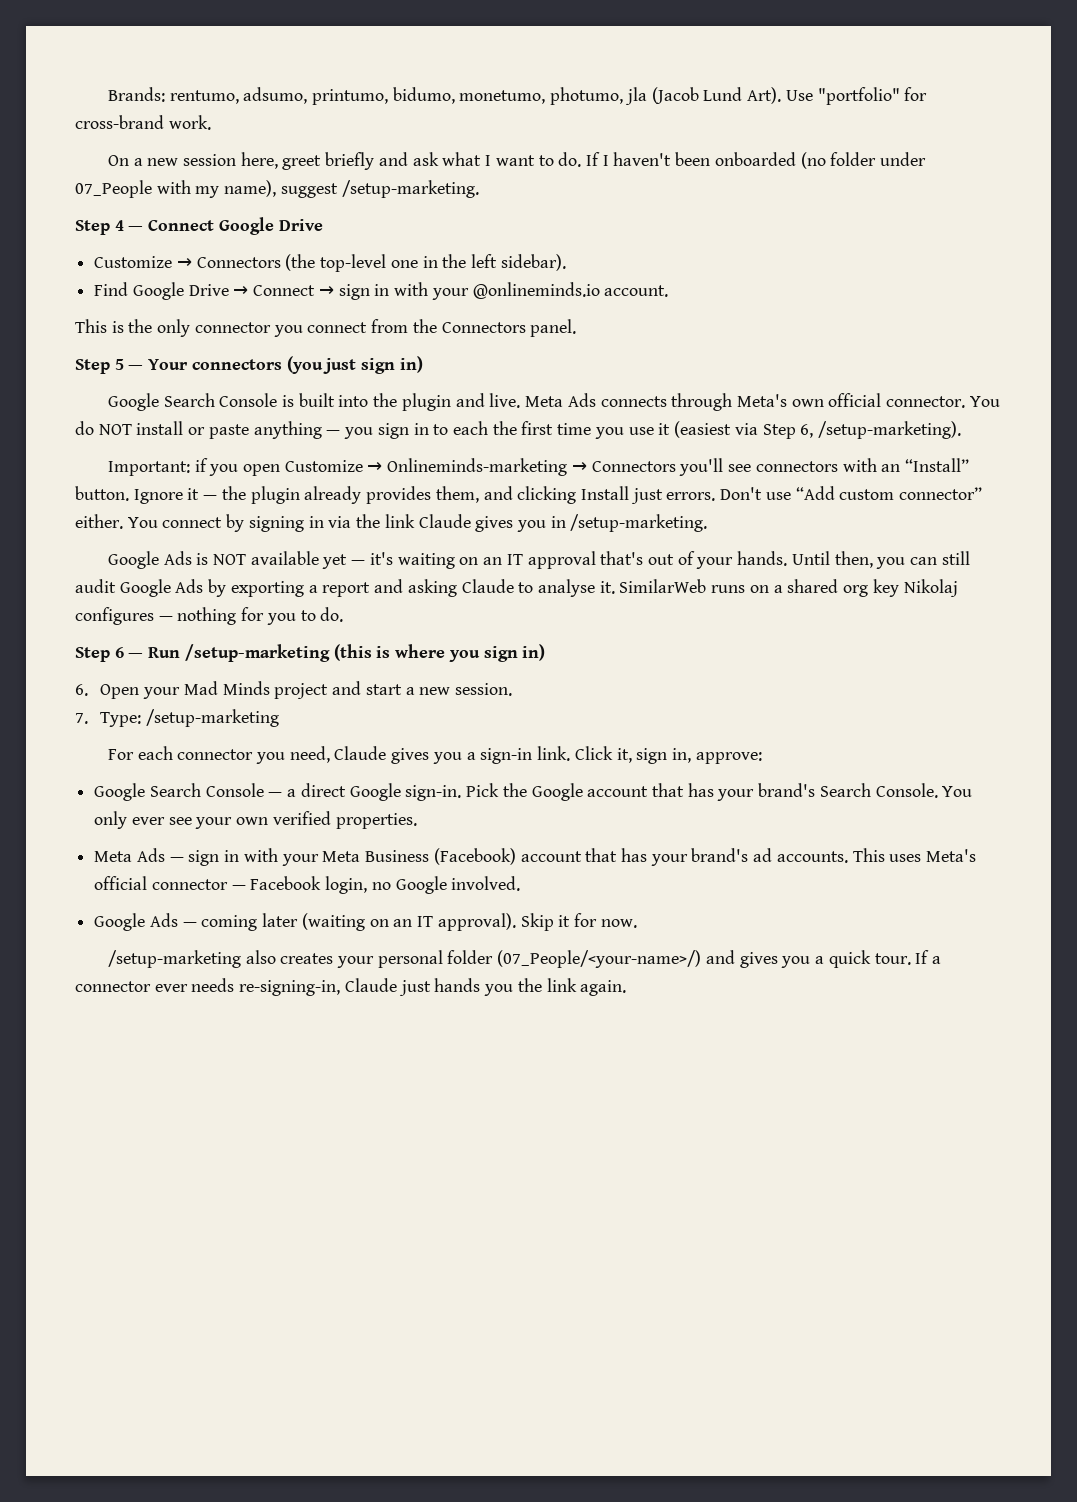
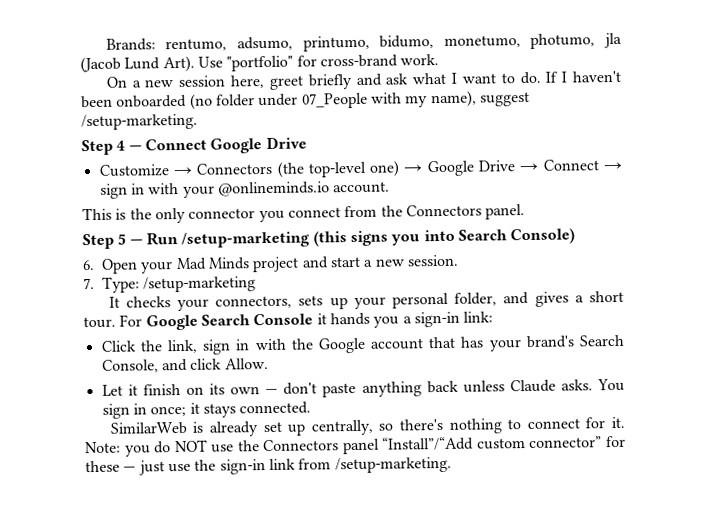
[390,254,566,271] [94,282,129,296] one in the left sidebar). // Find -> [369,160,423,177] one) →
[148,356,423,374] [107,393,1000,411] [75,421,961,439] [107,458,969,476] [75,486,983,504] [75,514,708,532] [107,551,970,569] [75,579,958,597] [75,607,344,625] [75,644,546,662] Your connectors (you just sign in) // Google Search Console is built into the plugin and live. Meta Ads connects through Meta's own official connector. You do NOT install or paste anything — you sign in to each the first time you use it (easiest via Step 6, /setup-marketing). // Important: if you open Customize → Onlineminds-marketing → Connectors you'll see connectors with an “Install” button. Ignore it — the plugin already provides them, and clicking Install just errors. Don't use “Add custom connector” either. You connect by signing in via the link Claude gives you in /setup-marketing. // Google Ads is NOT available yet — it's waiting on an IT approval that's out of your hands. Until then, you can still audit Google Ads by exporting a report and asking Claude to analyse it. SimilarWeb runs on a shared org key Nikolaj configures — nothing for you to do. // Step 6 — Run /setup-marketing (this is where you sign in) -> [145,228,576,248] Run /setup-marketing (this signs you into Search Console)
[107,746,762,764] [94,783,500,801] For each connector you need, Claude gives you a sign-in link. Click it, sign in, approve: // Google Search Console — a direct Google sign-in. Pick -> [108,290,624,312] [83,311,494,331] [100,338,287,355] It checks your connectors, sets up your personal folder, and gives a short tour. For Google Search Console it hands you a sign-in link: // Click the link, sign in with
[875,783,973,798] [94,811,417,829] [94,848,977,866] [94,876,521,894] [94,913,637,931] [107,950,941,968] [75,978,627,996] Console. You only ever see your own verified properties. // Meta Ads — sign in with your Meta Business (Facebook) account that has your brand's ad accounts. This uses Meta's official connector — Facebook login, no Google involved. // Google Ads — coming later (waiting on an IT approval). Skip it for now. // /setup-marketing also creates your personal folder (07_People/<your-name>/) and gives you a quick tour. If a connector ever needs re-signing-in, Claude just hands you the link again. -> [101,357,269,373] [101,378,626,398] [101,401,312,419] [109,416,626,437] [85,435,626,457] [85,456,452,476] Console, and click Allow. // Let it finish on its own — don't paste anything back unless Claude asks. You sign in once; it stays connected. // SimilarWeb is already set up centrally, so there's nothing to connect for it. Note: you do NOT use the Connectors panel “Install”/“Add custom connector” for these — just use the sign-in link from /setup-marketing.

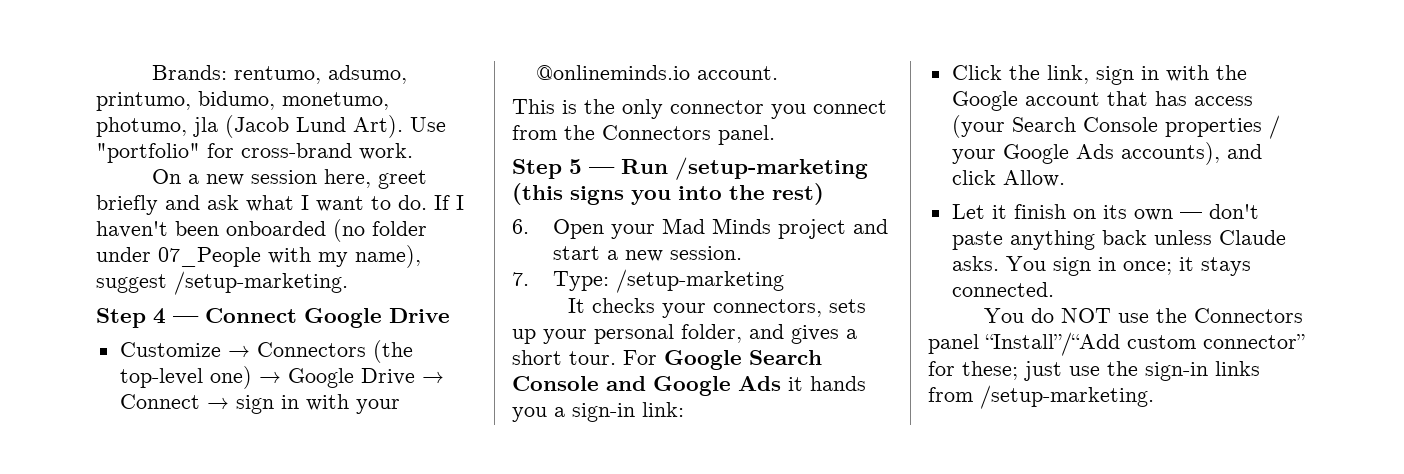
[457,228,576,245] Search Console) -> [729,183,824,205] the rest)
(314, 319) none -> [606,376,781,396] and Google Ads
[488,334,624,352] [101,359,159,373] your brand's Search Console, -> [1193,96,1253,106] [951,115,1280,139] [951,142,1220,165] access (your Search Console properties / your Google Ads accounts),
[109,416,626,437] [85,441,151,457] SimilarWeb is already set up centrally, so there's nothing to connect for it. Note: you -> [983,308,1024,323] You
[85,460,137,473] these — -> [962,361,1018,380] these;
[268,458,296,470] link -> [1215,361,1260,376] links

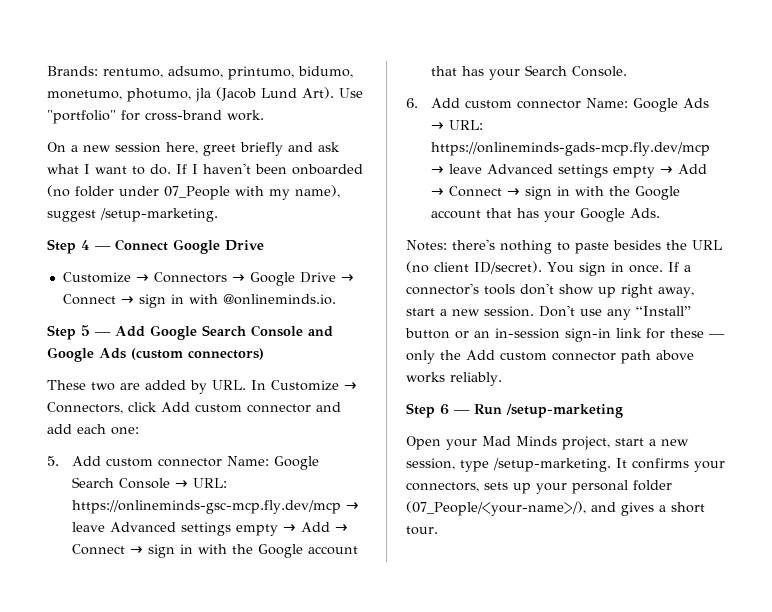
[372,340,413,363] [119,366,252,389] (the top-level one) -> (227, 277) none
[355,399,400,414] [535,65,778,80] [512,99,887,119] [512,125,775,145] [512,157,868,180] [512,183,824,205] [512,218,888,239] [552,246,742,262] [512,269,784,293] [567,298,866,318] [512,324,857,344] [512,350,657,365] your @onlineminds.io account. // This is the only connector you connect from the Connectors panel. // Step 5 — Run /setup-marketing (this signs you into the rest) // 6. Open your Mad Minds project and start a new session. // 7. Type: /setup-marketing // It checks your connectors, sets up your personal folder, and gives a short tour. For -> [222,294,336,305] [47,325,145,340] @onlineminds.io. // Step 5 — Add
[788,376,866,391] [512,402,684,422] [951,65,1247,85] [951,91,1253,111] [951,115,1280,139] [951,142,1262,165] [951,170,1065,187] [951,204,1259,221] [951,230,1286,250] [951,256,1251,276] [951,282,1054,297] [983,308,1303,323] [928,332,1305,356] [928,361,1260,381] [928,385,1154,409] it hands you a sign-in link: // Click the link, sign in with the Google account that has access (your Search Console properties / your Google Ads accounts), and click Allow. // Let it finish on its own — don't paste anything back unless Claude asks. You sign in once; it stays connected. // You do NOT use the Connectors panel “Install”/“Add custom connector” for these; just use the sign-in links from /setup-marketing. -> [131,348,264,360] [47,380,357,394] [47,402,341,414] [47,424,139,435] [47,456,320,470] [72,477,228,489] [72,500,360,514] [72,522,349,536] [72,544,359,558] [431,65,628,80] [406,98,710,112] [431,120,484,130] [431,142,711,156] [431,164,708,178] [431,186,681,200] [431,208,661,222] [406,239,722,254] [406,261,691,276] [406,283,694,298] [406,305,691,320] [405,328,725,342] [406,350,694,364] [406,372,502,386] [406,403,623,418] [406,436,689,450] [406,458,725,472] [406,480,672,494] [406,501,705,516] [406,526,438,535] (custom connectors) // These two are added by URL. In Customize → Connectors, click Add custom connector and add each one: // 5. Add custom connector Name: Google Search Console → URL: https://onlineminds-gsc-mcp.fly.dev/mcp → leave Advanced settings empty → Add → Connect → sign in with the Google account that has your Search Console. // 6. Add custom connector Name: Google Ads → URL: https://onlineminds-gads-mcp.fly.dev/mcp → leave Advanced settings empty → Add → Connect → sign in with the Google account that has your Google Ads. // Notes: there's nothing to paste besides the URL (no client ID/secret). You sign in once. If a connector's tools don't show up right away, start a new session. Don't use any “Install” button or an in-session sign-in link for these — only the Add custom connector path above works reliably. // Step 6 — Run /setup-marketing // Open your Mad Minds project, start a new session, type /setup-marketing. It confirms your connectors, sets up your personal folder (07_People/<your-name>/), and gives a short tour.

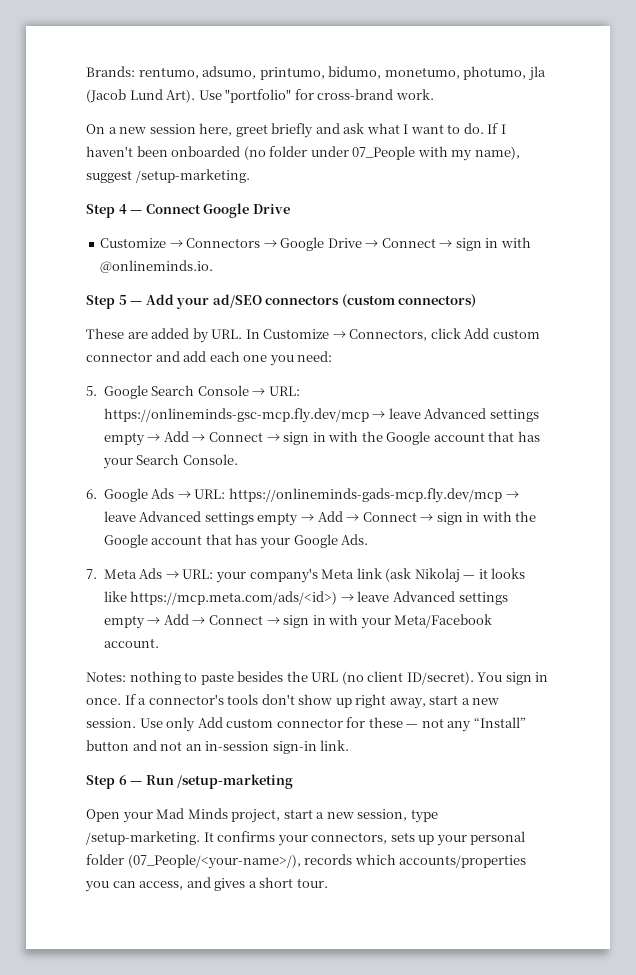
[150,325,333,340] [47,347,126,362] Google Search Console and Google Ads -> [176,294,340,309] your ad/SEO connectors
[91,382,115,391] two -> (124, 333) none
[111,427,139,435] [47,456,270,467] one: // 5. Add custom connector Name: -> [243,351,333,366] [86,386,97,396] one you need: // 5.
[431,98,629,109] Add custom connector Name: -> (97, 494) none
(661, 213) none -> [86,568,526,583] [103,591,508,605] [103,614,493,629] [103,638,159,648] // 7. Meta Ads → URL: your company's Meta link (ask Nikolaj — it looks like https://mcp.meta.com/ads/<id>) → leave Advanced settings empty → Add → Connect → sign in with your Meta/Facebook account.
[452,239,495,250] there's -> (126, 677) none
[539,305,602,317] Don't use -> [139,717,444,732] Use only Add custom connector for these — not
[455,331,469,339] or -> [132,740,183,751] and not
[616,328,725,339] [406,350,694,364] [406,372,502,386] link for these — only the Add custom connector path above works reliably. -> [320,740,350,751] link.
(586, 508) none -> [304,854,527,868] [85,881,184,892] records which accounts/properties you can access,

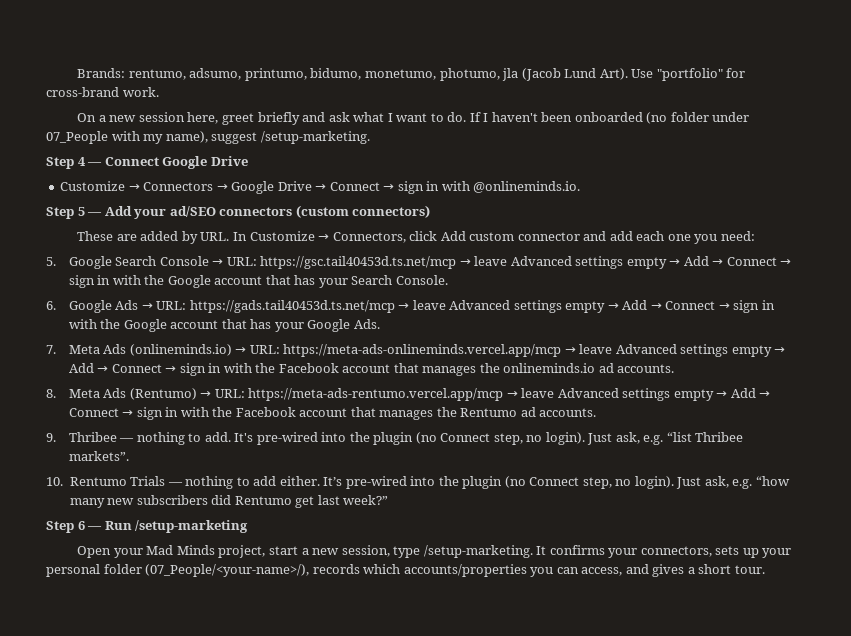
[103,408,369,423] https://onlineminds-gsc-mcp.fly.dev/mcp -> [260,256,457,269] https://gsc.tail40453d.ts.net/mcp
[228,488,502,503] https://onlineminds-gads-mcp.fly.dev/mcp -> [189,300,395,313] https://gads.tail40453d.ts.net/mcp
[165,568,526,583] [103,591,338,605] → URL: your company's Meta link (ask Nikolaj — it looks like https://mcp.meta.com/ads/<id>) -> [129,344,562,357] (onlineminds.io) → URL: https://meta-ads-onlineminds.vercel.app/mcp
[360,614,493,629] [103,638,159,648] [86,671,549,685] [86,694,500,709] [86,717,526,732] [86,740,350,754] your Meta/Facebook account. // Notes: nothing to paste besides the URL (no client ID/secret). You sign in once. If a connector's tools don't show up right away, start a new session. Use only Add custom connector for these — not any “Install” button and not an in-session sign-in link. -> [255,363,675,376] [46,388,771,401] [68,407,597,420] [46,432,744,445] [68,451,129,461] [46,476,790,489] [69,495,389,508] the Facebook account that manages the onlineminds.io ad accounts. // 8. Meta Ads (Rentumo) → URL: https://meta-ads-rentumo.vercel.app/mcp → leave Advanced settings empty → Add → Connect → sign in with the Facebook account that manages the Rentumo ad accounts. // 9. Thribee — nothing to add. It's pre-wired into the plugin (no Connect step, no login). Just ask, e.g. “list Thribee markets”. // 10. Rentumo Trials — nothing to add either. It’s pre-wired into the plugin (no Connect step, no login). Just ask, e.g. “how many new subscribers did Rentumo get last week?”

